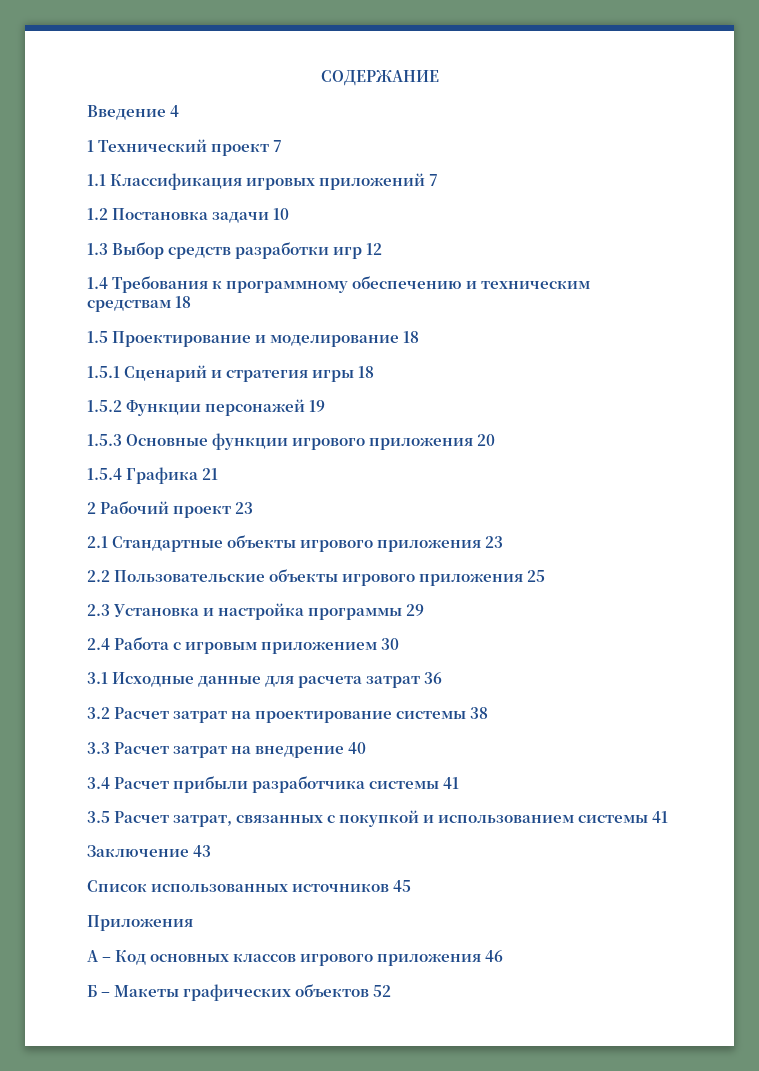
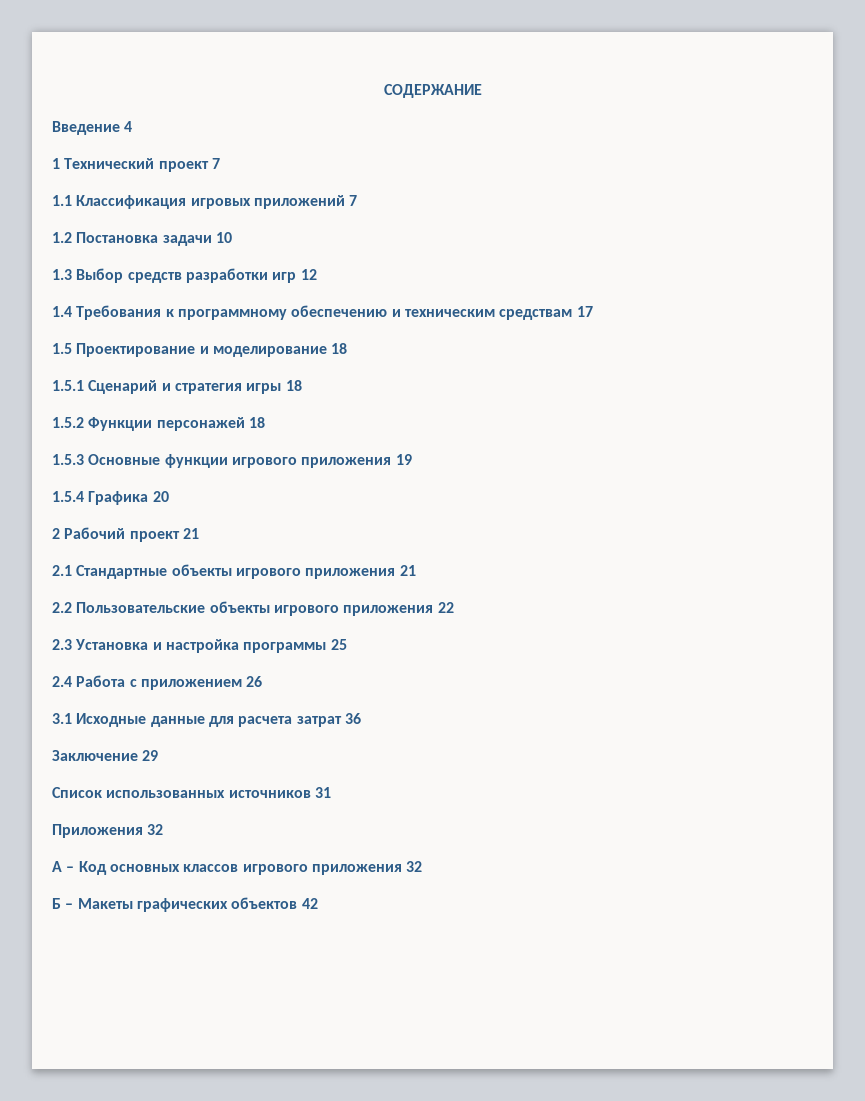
[175,296,192,308] 18 -> [576,306,593,317] 17
[309,400,326,412] 19 -> [248,417,265,428] 18
[477,434,496,446] 20 -> [395,454,412,465] 19
[202,468,219,480] 21 -> [152,491,169,502] 20
[235,502,254,514] 23 -> [182,528,199,539] 21
[485,536,504,548] 23 -> [399,565,416,576] 21
[527,570,546,582] 25 -> [437,602,454,613] 22
[406,604,425,616] 29 -> [330,639,347,650] 25
[185,638,400,654] игровым приложением 30 -> [140,676,263,690] приложением 26
[87,707,489,723] [87,742,367,758] [87,776,460,793] [87,810,669,827] // 3.2 Расчет затрат на проектирование системы 38 // 3.3 Расчет затрат на внедрение 40 // 3.4 Расчет прибыли разработчика системы 41 // 3.5 Расчет затрат, связанных с покупкой и использованием системы 41 -> (361, 718) none
[193,845,212,857] 43 -> [142,750,159,761] 29
[393,880,412,892] 45 -> [314,787,331,798] 31
(193, 923) none -> [147,824,164,835] 32
[485,950,504,962] 46 -> [406,861,423,872] 32
[373,985,392,997] 52 -> [301,898,318,909] 42

